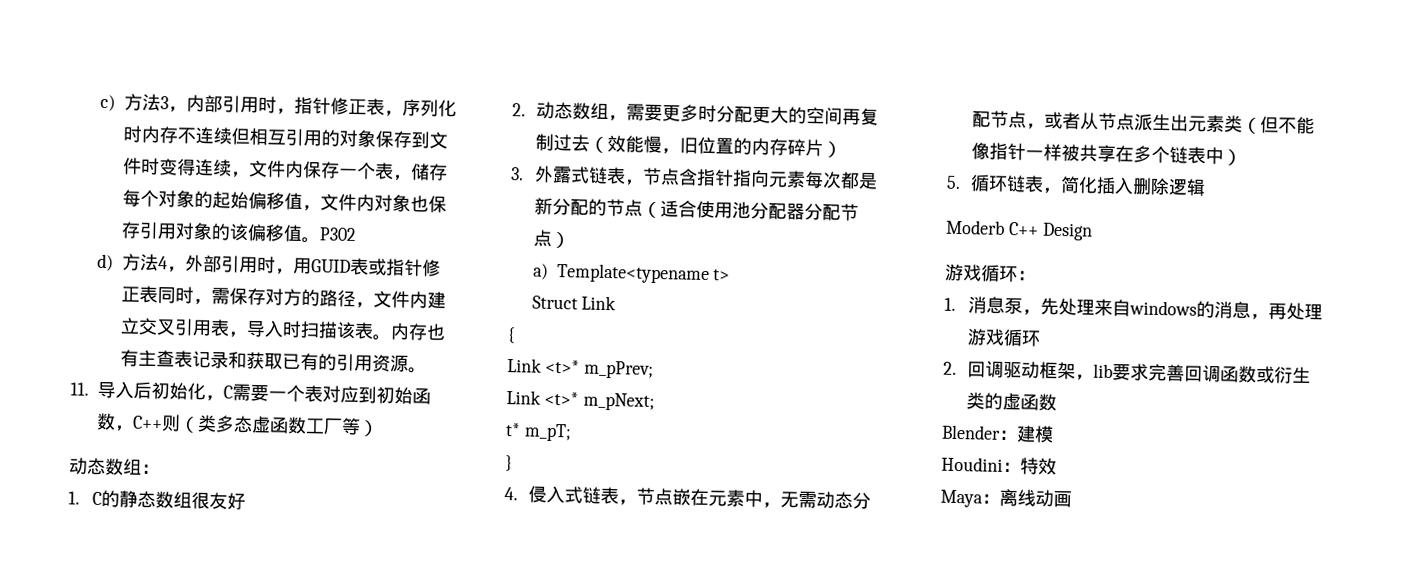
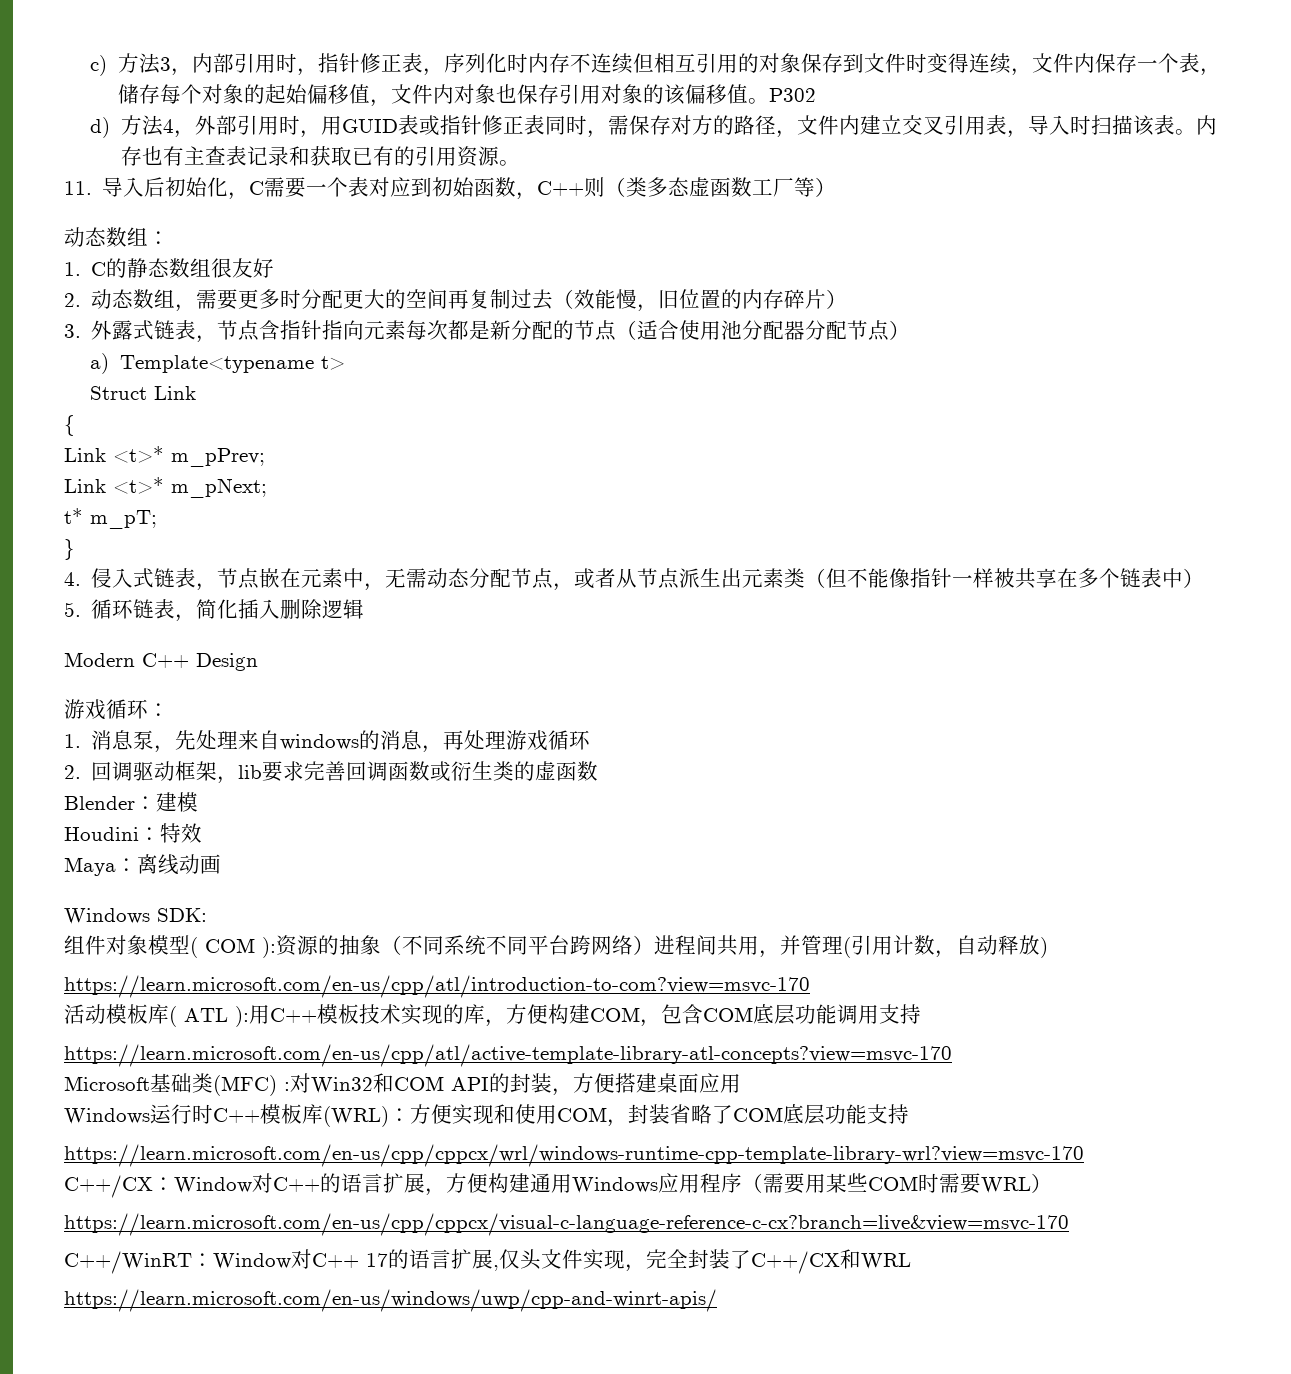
[946,219,1005,235] Moderb -> [64,652,135,667] Modern
(1072, 499) none -> [64,908,207,924] [64,935,1048,958] [64,975,810,998] [64,1004,921,1027] [64,1044,952,1067] [64,1073,741,1096] [64,1104,909,1127] [64,1144,1084,1167] [64,1173,1052,1198] [64,1213,1069,1236] [64,1249,911,1274] [64,1289,717,1312] // Windows SDK: // 组件对象模型( COM ):资源的抽象（不同系统不同平台跨网络）进程间共用，并管理(引用计数，自动释放) // https://learn.microsoft.com/en-us/cpp/atl/introduction-to-com?view=msvc-170 // 活动模板库( ATL ):用C++模板技术实现的库，方便构建COM，包含COM底层功能调用支持 // https://learn.microsoft.com/en-us/cpp/atl/active-template-library-atl-concepts?view=msvc-170 // Microsoft基础类(MFC) :对Win32和COM API的封装，方便搭建桌面应用 // Windows运行时C++模板库(WRL)：方便实现和使用COM，封装省略了COM底层功能支持 // https://learn.microsoft.com/en-us/cpp/cppcx/wrl/windows-runtime-cpp-template-library-wrl?view=msvc-170 // C++/CX：Window对C++的语言扩展，方便构建通用Windows应用程序（需要用某些COM时需要WRL） // https://learn.microsoft.com/en-us/cpp/cppcx/visual-c-language-reference-c-cx?branch=live&view=msvc-170 // C++/WinRT：Window对C++ 17的语言扩展,仅头文件实现，完全封装了C++/CX和WRL // https://learn.microsoft.com/en-us/windows/uwp/cpp-and-winrt-apis/

